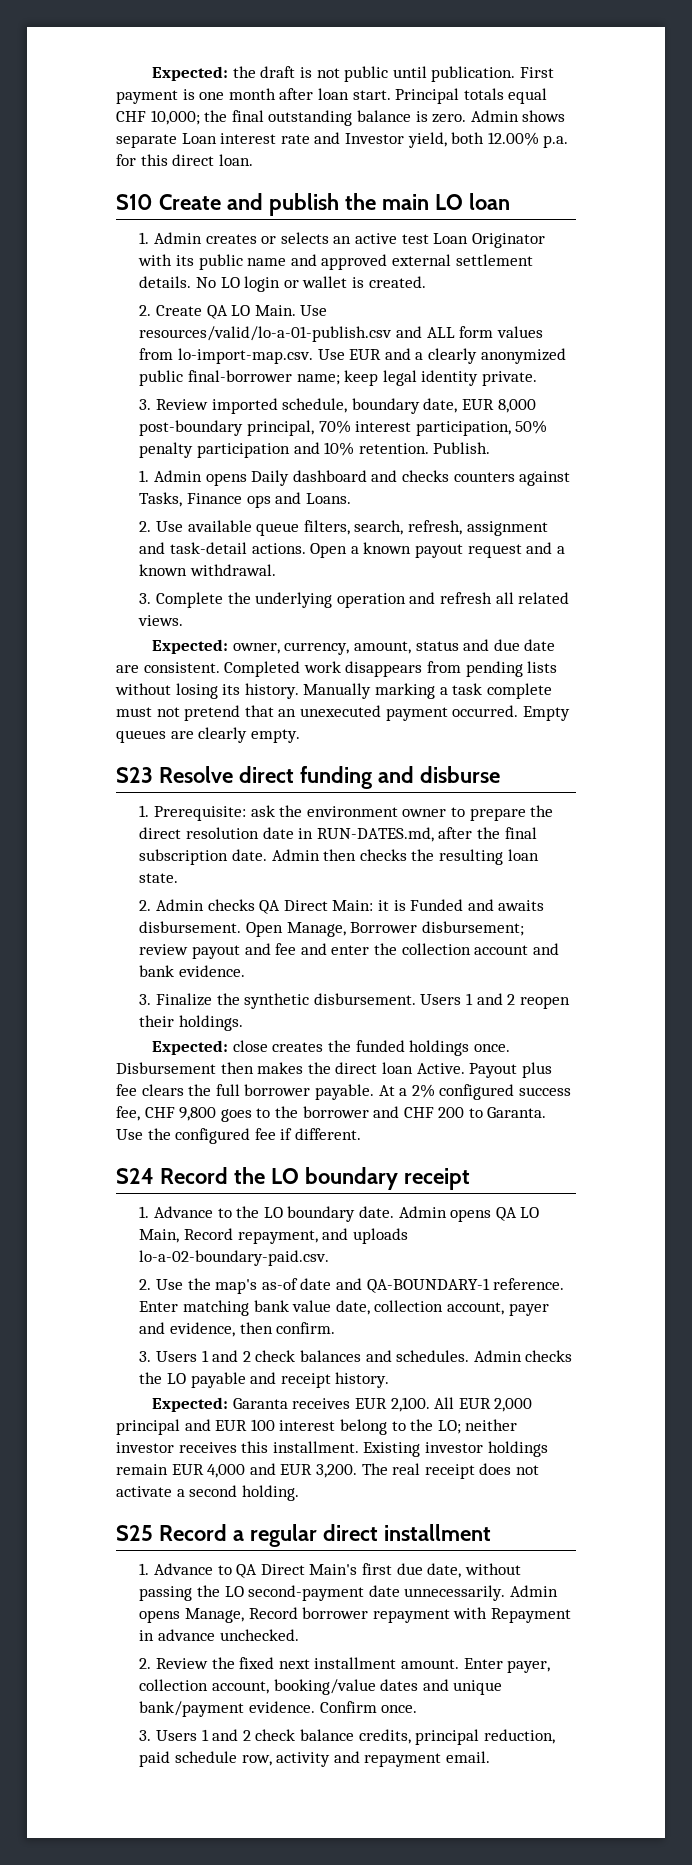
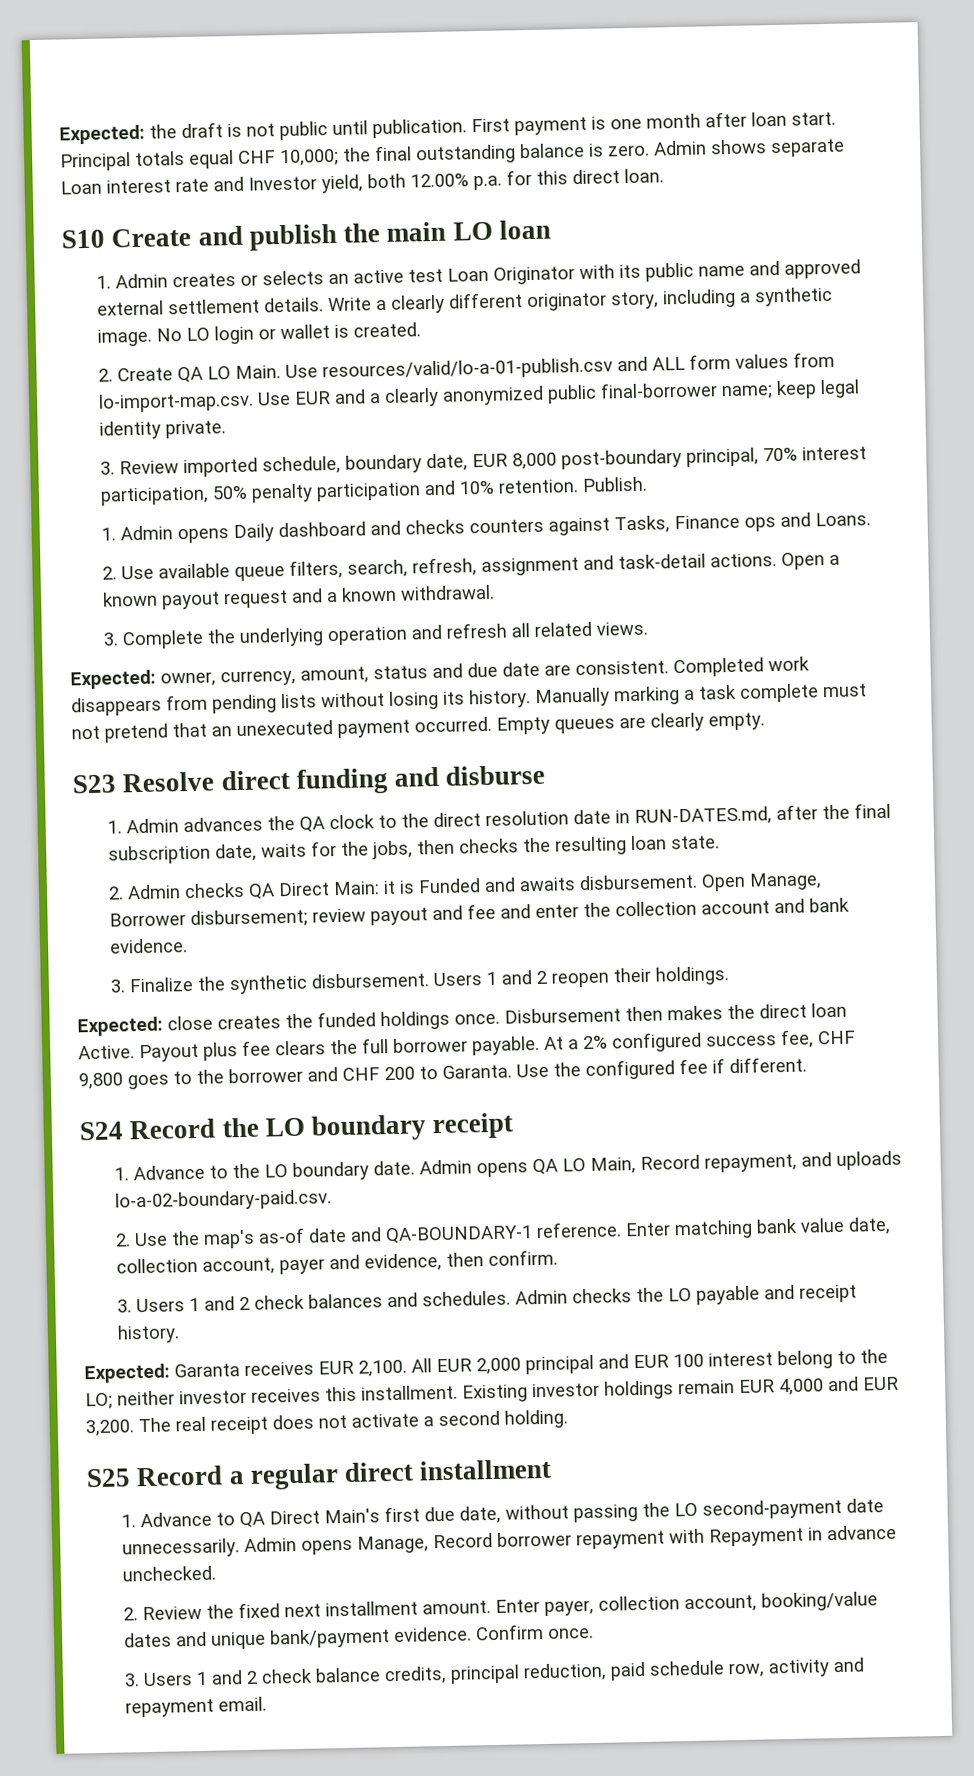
(192, 282) none -> [327,286,833,314] [96,328,152,347] Write a clearly different originator story, including a synthetic image.
[154,805,526,821] Prerequisite: ask the environment owner to prepare -> [125,814,397,834] Admin advances the QA clock to
[232,849,320,861] date. Admin -> [214,840,413,862] date, waits for the jobs,

